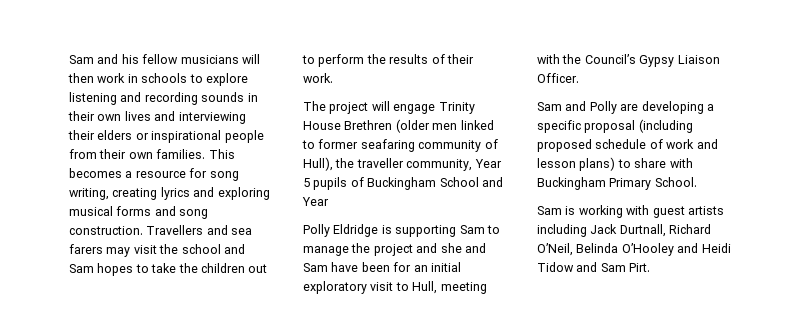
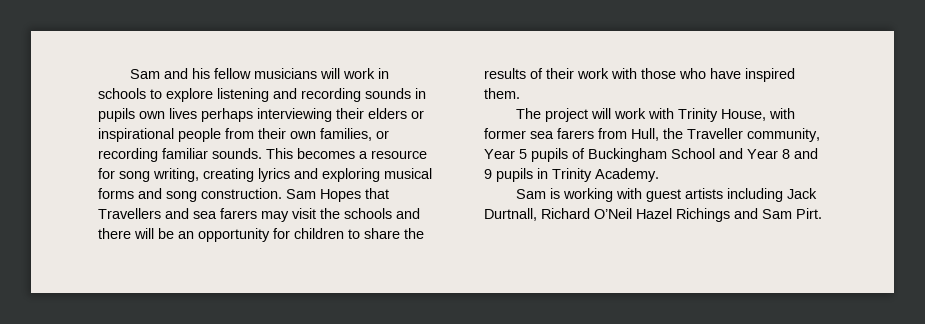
[68,73,94,83] then -> (341, 73) none
[68,111,95,121] their -> [98,108,135,122] pupils
[154,111,176,121] and -> [201,108,253,122] perhaps
[156,149,206,159] families. -> [320,128,389,141] [98,148,262,162] families, or recording familiar sounds.
(143, 230) none -> [286,188,389,202] Sam Hopes that
[181,244,245,254] [69,263,268,276] [302,54,474,67] [303,73,333,83] [303,101,475,114] [303,119,494,133] [302,139,498,152] [303,157,404,171] school and Sam hopes to take the children out to perform the results of their work. // The project will engage Trinity House Brethren (older men linked to former seafaring community of Hull), the traveller -> [344,208,420,219] [98,228,424,242] [484,68,795,82] [484,88,520,99] [516,108,796,122] [484,128,743,141] schools and there will be an opportunity for children to share the results of their work with those who have inspired them. // The project will work with Trinity House, with former sea farers from Hull, the Traveller
[303,224,500,237] [303,243,486,256] [303,262,461,272] [303,281,487,294] [537,54,720,67] [537,73,579,83] [537,101,714,114] [537,119,693,133] [537,139,718,152] [537,157,693,171] [537,177,697,190] // Polly Eldridge is supporting Sam to manage the project and she and Sam have been for an initial exploratory visit to Hull, meeting with the Council’s Gypsy Liaison Officer. // Sam and Polly are developing a specific proposal (including proposed schedule of work and lesson plans) to share with Buckingham Primary School. -> [782,148,818,159] [484,168,659,182] 8 and 9 pupils in Trinity Academy.
[537,243,731,256] [537,262,574,272] O’Neil, Belinda O’Hooley and Heidi Tidow -> [594,208,730,222] O’Neil Hazel Richings

